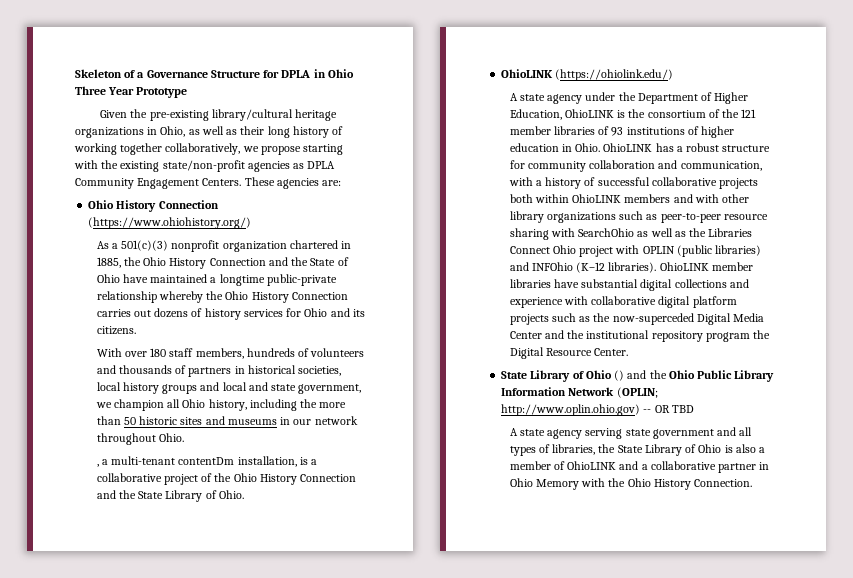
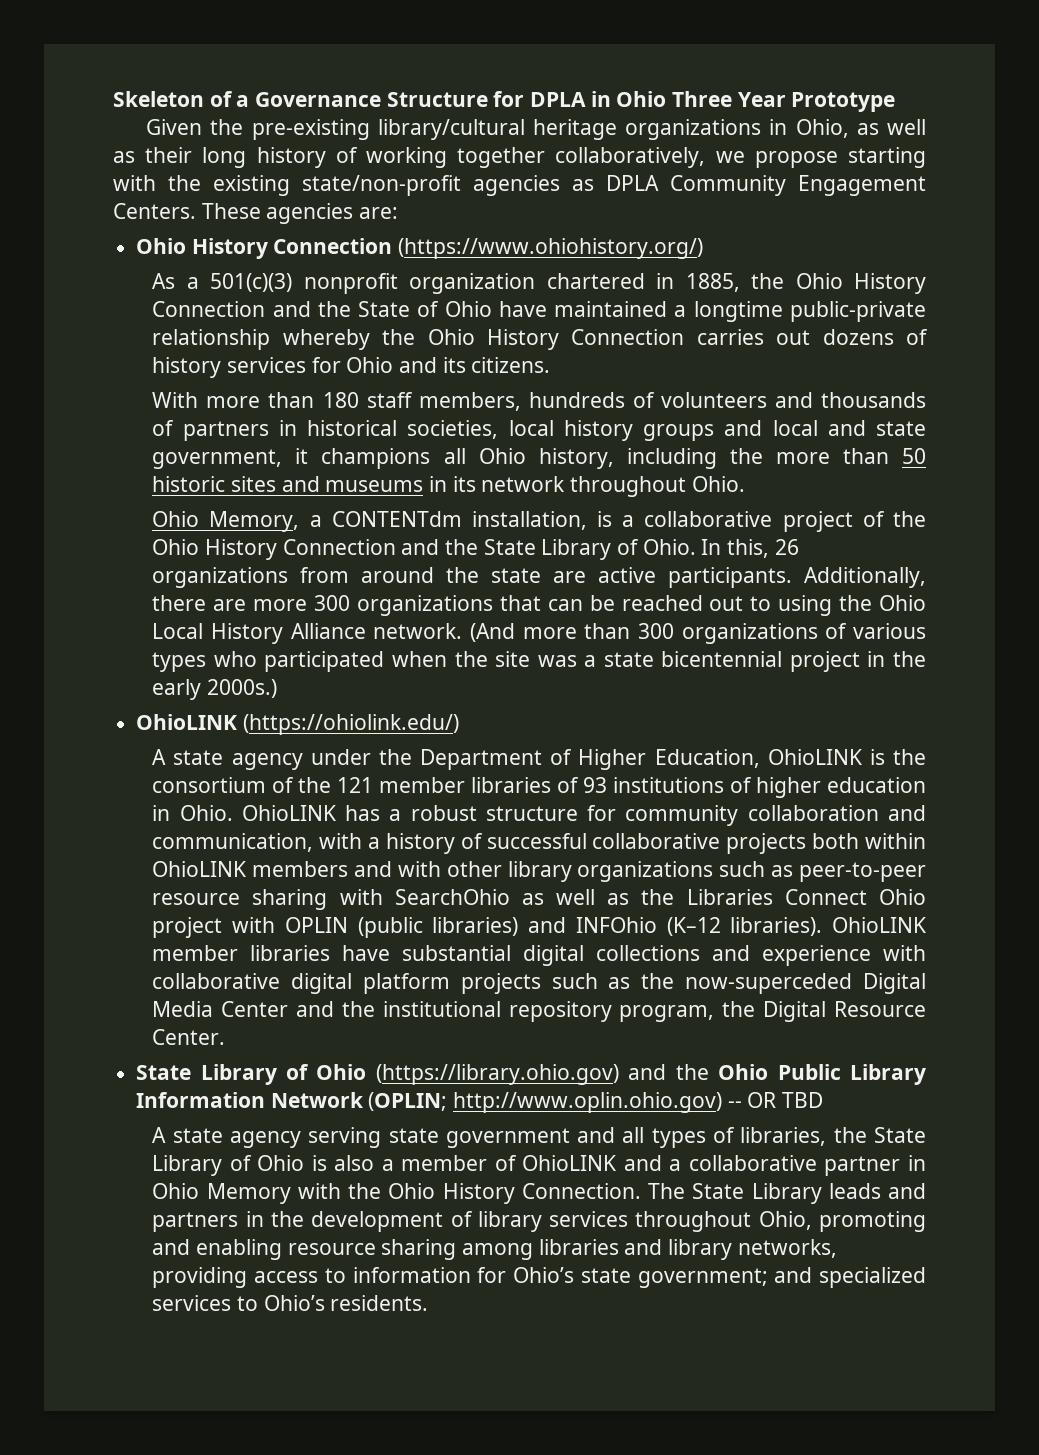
[124,351,147,357] over -> [206,392,315,408] more than
[95,399,164,411] we champion -> [295,448,431,469] it champions
[293,419,312,425] our -> [452,476,476,492] its
[96,456,235,467] , a multi-tenant contentDm -> [152,511,462,532] Ohio Memory, a CONTENTdm
(244, 494) none -> [701,539,799,558] [152,567,926,588] [152,595,926,616] [152,623,926,644] [152,651,927,672] [152,679,277,700] In this, 26 organizations from around the state are active participants. Additionally, there are more 300 organizations that can be reached out to using the Ohio Local History Alliance network. (And more than 300 organizations of various types who participated when the site was a state bicentennial project in the early 2000s.)
[705,332,750,342] program -> [619,1005,715,1022] program,
[614,370,625,381] () -> [375,1064,619,1085] (https://library.ohio.gov)
(753, 483) none -> [648,1183,926,1204] [152,1211,927,1232] [152,1239,837,1260] [152,1267,926,1288] [152,1295,429,1311] The State Library leads and partners in the development of library services throughout Ohio, promoting and enabling resource sharing among libraries and library networks, providing access to information for Ohio’s state government; and specialized services to Ohio’s residents.

